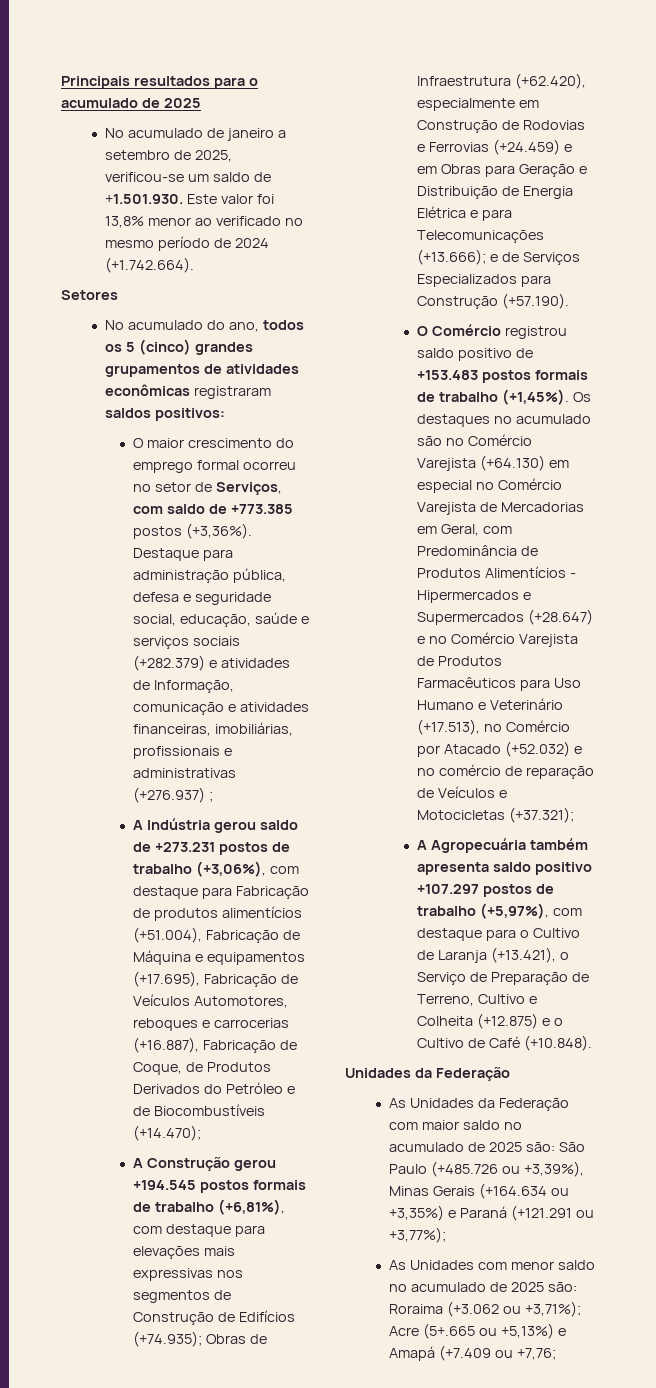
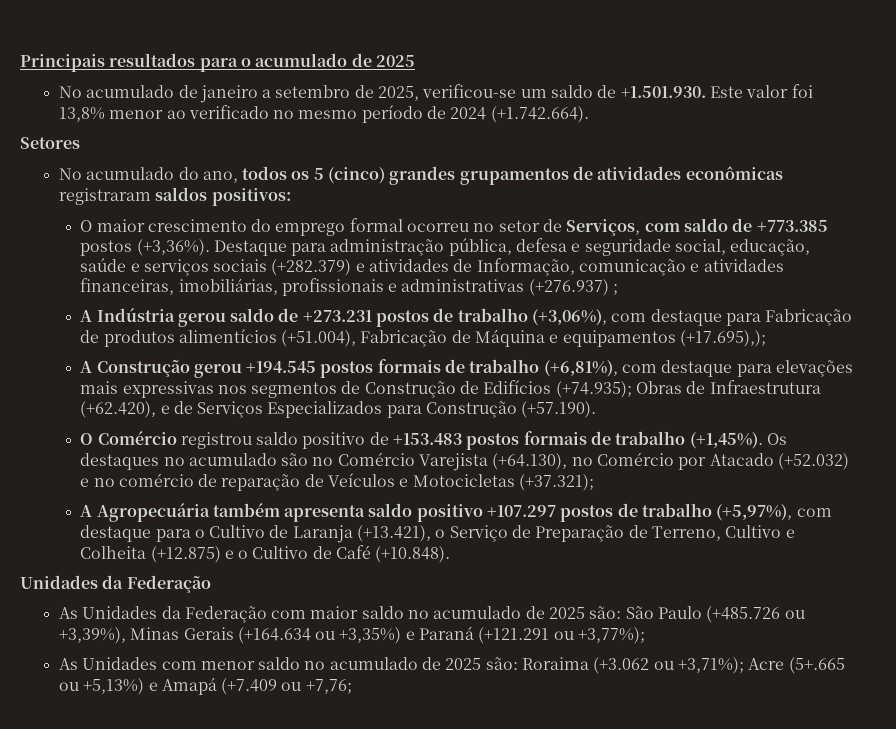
[133,971,299,987] [133,994,289,1008] [133,1018,290,1031] [133,1037,298,1053] [133,1062,272,1075] [133,1082,296,1094] [133,1104,266,1116] [133,1125,202,1141] (+17.695), Fabricação de Veículos Automotores, reboques e carrocerias (+16.887), Fabricação de Coque, de Produtos Derivados do Petróleo e de Biocombustíveis (+14.470); -> [680,330,767,347] (+17.695),);
[417,98,540,111] [417,120,586,133] [417,139,573,155] [417,164,588,177] [417,186,574,199] [417,206,513,221] [417,230,545,243] [417,249,487,265] especialmente em Construção de Rodovias e Ferrovias (+24.459) e em Obras para Geração e Distribuição de Energia Elétrica e para Telecomunicações (+13.666); -> (157, 409) none
[480,455,570,471] [417,478,563,493] [417,502,585,515] [417,524,513,536] [417,545,539,556] [417,566,577,578] [417,590,532,603] [417,609,594,625] [417,632,579,647] [417,656,503,666] [417,677,582,691] [417,698,564,710] [417,719,481,735] (+64.130) em especial no Comércio Varejista de Mercadorias em Geral, com Predominância de Produtos Alimentícios - Hipermercados e Supermercados (+28.647) e no Comércio Varejista de Produtos Farmacêuticos para Uso Humano e Veterinário (+17.513), -> [492,453,568,470] (+64.130),

